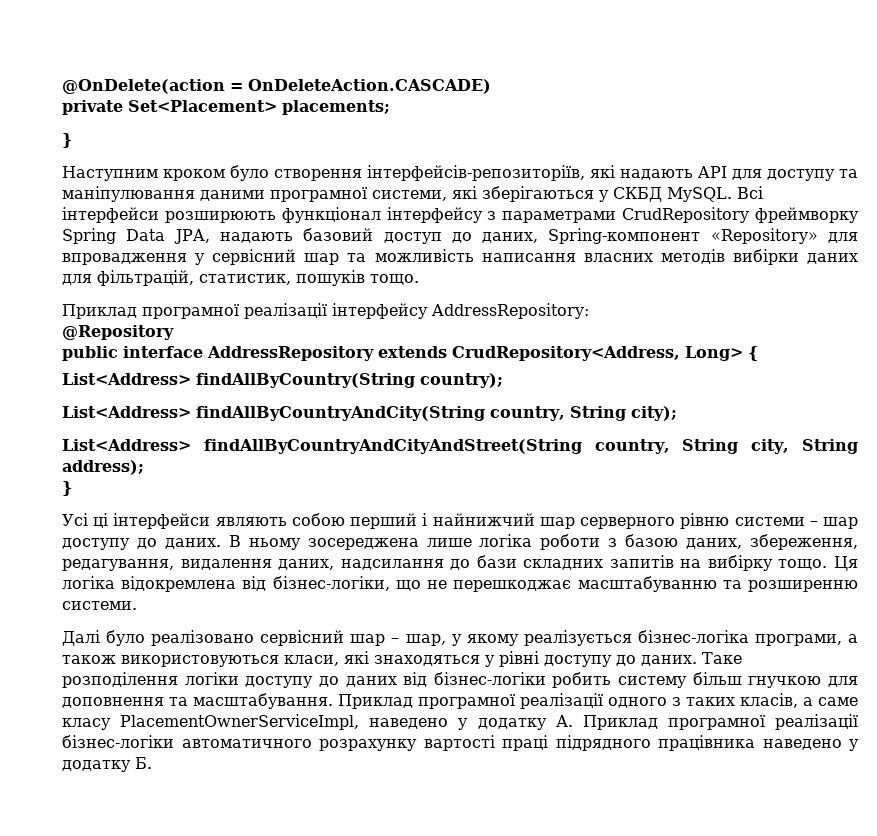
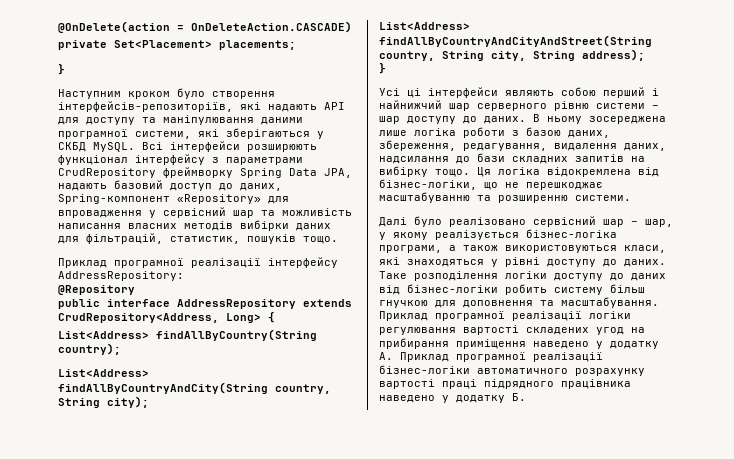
[608,693,858,708] [62,714,360,730] одного з таких класів, а саме класу PlacementOwnerServiceImpl, -> [589,311,631,319] [379,325,645,335] [379,338,526,349] логіки регулювання вартості складених угод на прибирання приміщення

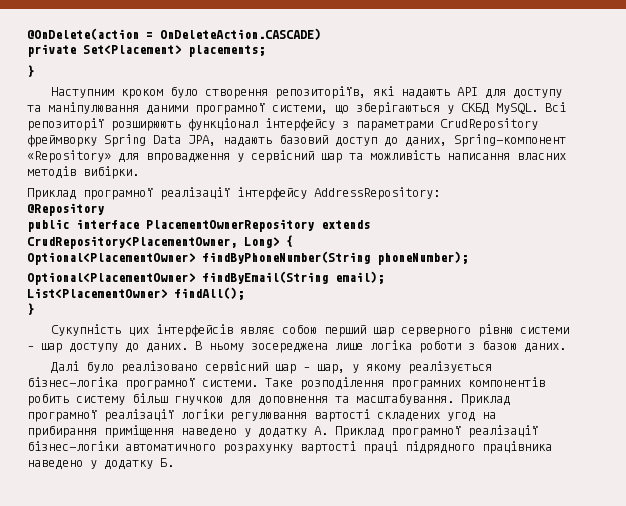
[58,101,233,112] інтерфейсів-репозиторіїв, -> [275,86,367,99] репозиторіїв,
[198,129,219,137] які -> [335,105,349,114] що
[170,141,240,152] інтерфейси -> [27,118,104,131] репозиторії
[240,220,331,231] [58,233,338,244] вибірки даних для фільтрацій, статистик, пошуків тощо. -> [83,166,139,179] вибірки.
[177,299,352,309] [58,313,219,323] AddressRepository extends CrudRepository<Address, -> [146,219,370,232] [27,236,237,249] PlacementOwnerRepository extends CrudRepository<PlacementOwner,
[58,329,317,341] [58,343,121,355] [58,369,149,377] [58,382,331,394] [58,396,149,408] [379,22,470,30] [379,35,652,47] [379,49,645,61] [379,63,386,74] [379,87,659,98] [379,100,442,109] List<Address> findAllByCountry(String country); // List<Address> findAllByCountryAndCity(String country, String city); // List<Address> findAllByCountryAndCityAndStreet(String country, String city, String address); // } // Усі ці інтерфейси являють собою перший і найнижчий -> [27,251,468,265] [27,271,384,285] [27,287,244,300] [27,303,34,315] [51,324,367,337] Optional<PlacementOwner> findByPhoneNumber(String phoneNumber); // Optional<PlacementOwner> findByEmail(String email); // List<PlacementOwner> findAll(); // } // Сукупність цих інтерфейсів являє собою перший
[568,130,610,138] [379,140,666,151] [379,153,645,164] [379,166,659,177] [379,179,603,190] [379,192,631,203] даних, збереження, редагування, видалення даних, надсилання до бази складних запитів на вибірку тощо. Ця логіка відокремлена від бізнес-логіки, що не перешкоджає масштабуванню та розширенню системи. -> [524,343,566,353] даних.
[379,245,666,253] [379,257,666,267] [379,271,666,281] [379,284,498,295] програми, а також використовуються класи, які знаходяться у рівні доступу до даних. Таке розподілення логіки доступу до даних від бізнес-логіки -> [125,377,545,390] програмної системи. Таке розподілення програмних компонентів

